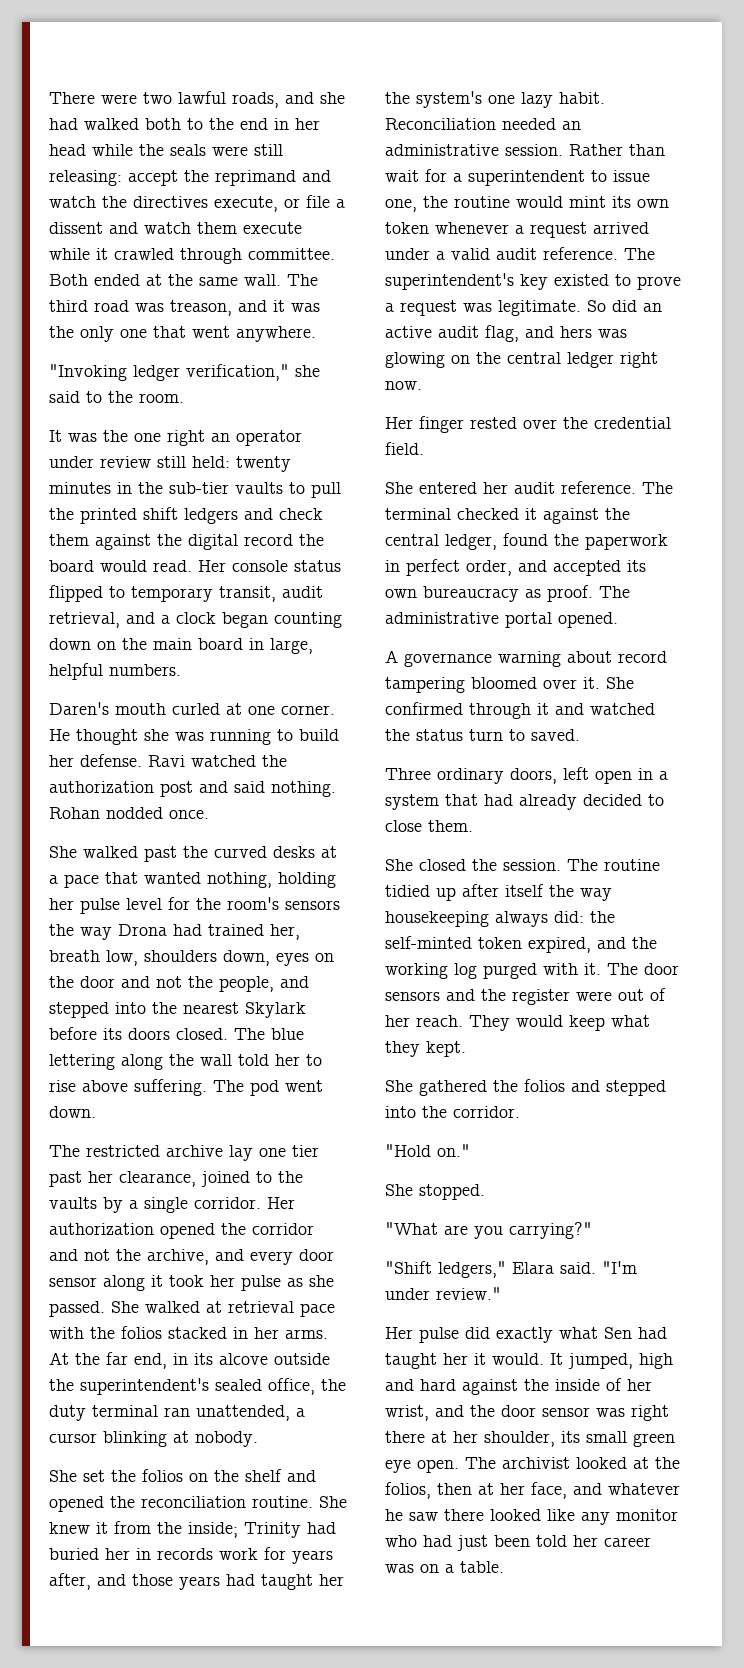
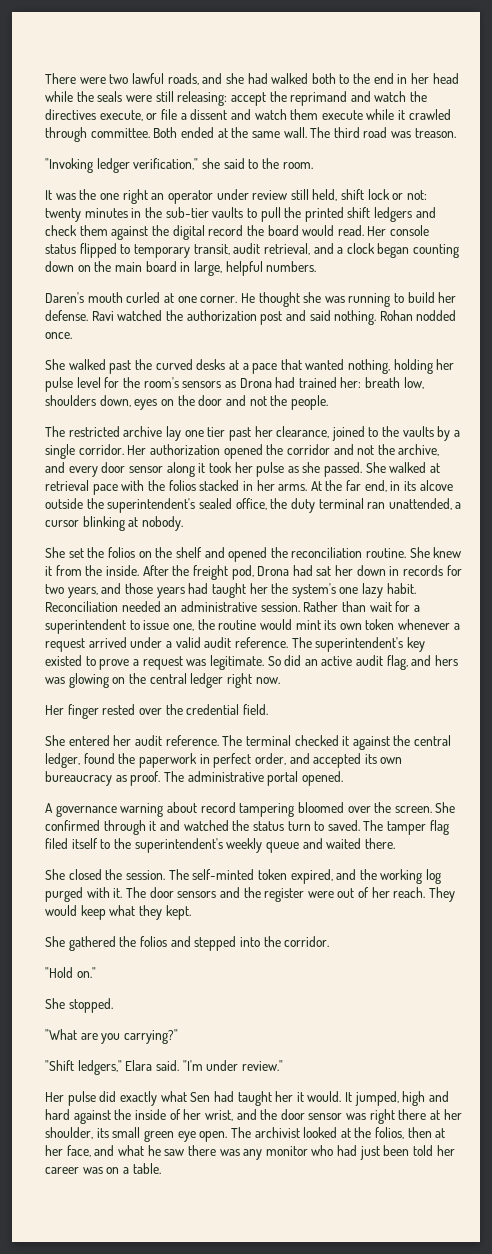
[170,300,320,316] [49,326,316,342] treason, and it was the only one that went anywhere. -> [414,128,456,138] treason.
[192,456,230,468] held: -> [312,189,428,201] held, shift lock or not:
[49,924,112,940] the way -> [224,381,236,388] as
[270,924,300,940] her, -> [340,377,362,388] her:
[219,976,309,992] [49,1002,306,1018] [49,1027,304,1040] [49,1054,322,1070] [49,1079,323,1096] [49,1106,96,1118] people, and stepped into the nearest Skylark before its doors closed. The blue lettering along the wall told her to rise above suffering. The pod went down. -> [290,395,328,410] people.
[188,1522,336,1538] [49,1547,333,1564] [49,1573,91,1590] inside; Trinity had buried her in records work for years after, -> [105,565,462,580] [45,584,98,598] inside. After the freight pod, Drona had sat her down in records for two years,
[583,677,600,689] it. -> [374,802,432,813] the screen.
[385,767,668,784] [385,794,664,810] [385,820,473,832] // Three ordinary doors, left open in a system that had already decided to close them. -> [363,820,449,835] [45,838,395,853] The tamper flag filed itself to the superintendent's weekly queue and waited there.
[604,859,660,871] [385,884,612,901] [385,911,615,927] routine tidied up after itself the way housekeeping always did: the -> (189, 874) none
[608,1483,680,1495] whatever -> [117,1145,144,1156] what
[490,1509,575,1521] looked like -> [219,1149,240,1156] was

